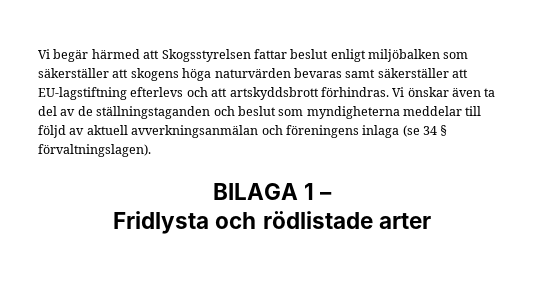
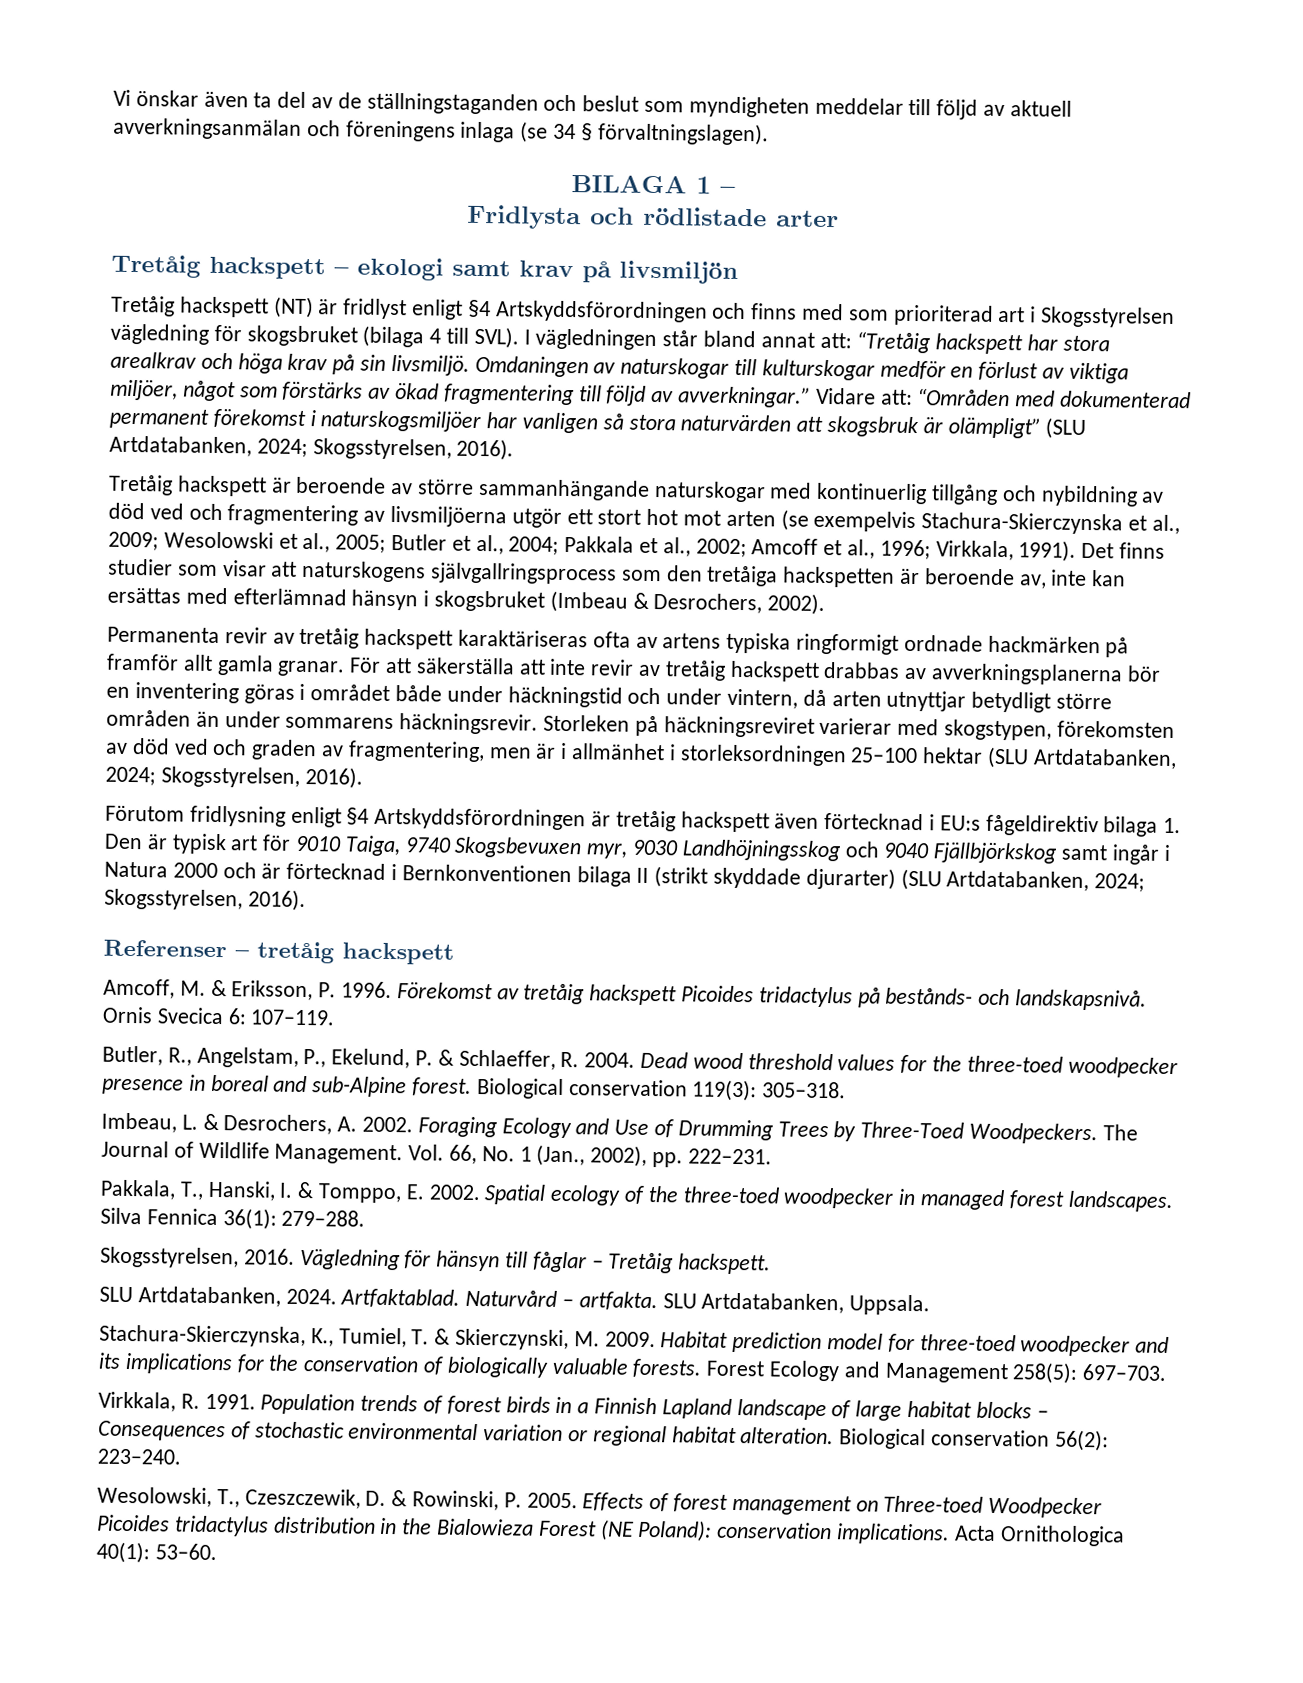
[38,49,469,62] [38,68,468,81] [38,87,405,100] Vi begär härmed att Skogsstyrelsen fattar beslut enligt miljöbalken som säkerställer att skogens höga naturvärden bevaras samt säkerställer att EU-lagstiftning efterlevs och att artskyddsbrott förhindras. Vi -> [113,89,131,106] Vi
[306,106,400,119] myndigheterna -> [688,96,810,118] myndigheten
(431, 221) none -> [111,254,738,284] [111,295,1176,328] [110,323,1110,355] [110,351,1129,384] [110,379,1192,409] [109,408,1087,439] [109,435,515,461] [108,474,1165,507] [108,502,1180,535] [108,531,1166,562] [108,558,1127,589] [107,587,826,615] [107,626,1130,658] [106,653,1161,686] [106,682,1113,713] [106,709,1175,741] [105,738,1177,770] [105,766,363,789] [105,805,1182,837] [104,833,1170,865] [104,861,1146,892] [104,888,306,912] [103,939,454,965] [103,978,1148,1011] [102,1006,336,1026] [102,1045,1178,1079] [102,1074,847,1102] [101,1112,1138,1145] [101,1140,772,1168] [100,1179,1173,1213] [100,1207,366,1230] [100,1246,772,1275] [99,1286,931,1316] [99,1324,1170,1357] [98,1352,1168,1384] [98,1391,1049,1421] [98,1420,1109,1452] [97,1448,181,1465] [97,1486,1103,1519] [97,1514,1125,1547] [96,1541,217,1564] // Tretåig hackspett – ekologi samt krav på livsmiljön // Tretåig hackspett (NT) är fridlyst enligt §4 Artskyddsförordningen och finns med som prioriterad art i Skogsstyrelsen vägledning för skogsbruket (bilaga 4 till SVL). I vägledningen står bland annat att: “Tretåig hackspett har stora arealkrav och höga krav på sin livsmiljö. Omdaningen av naturskogar till kulturskogar medför en förlust av viktiga miljöer, något som förstärks av ökad fragmentering till följd av avverkningar.” Vidare att: “Områden med dokumenterad permanent förekomst i naturskogsmiljöer har vanligen så stora naturvärden att skogsbruk är olämpligt” (SLU Artdatabanken, 2024; Skogsstyrelsen, 2016). // Tretåig hackspett är beroende av större sammanhängande naturskogar med kontinuerlig tillgång och nybildning av död ved och fragmentering av livsmiljöerna utgör ett stort hot mot arten (se exempelvis Stachura-Skierczynska et al., 2009; Wesolowski et al., 2005; Butler et al., 2004; Pakkala et al., 2002; Amcoff et al., 1996; Virkkala, 1991). Det finns studier som visar att naturskogens självgallringsprocess som den tretåiga hackspetten är beroende av, inte kan ersättas med efterlämnad hänsyn i skogsbruket (Imbeau & Desrochers, 2002). // Permanenta revir av tretåig hackspett karaktäriseras ofta av artens typiska ringformigt ordnade hackmärken på framför allt gamla granar. För att säkerställa att inte revir av tretåig hackspett drabbas av avverkningsplanerna bör en inventering göras i området både under häckningstid och under vintern, då arten utnyttjar betydligt större områden än under sommarens häckningsrevir. Storleken på häckningsreviret varierar med skogstypen, förekomsten av död ved och graden av fragmentering, men är i allmänhet i storleksordningen 25–100 hektar (SLU Artdatabanken, 2024; Skogsstyrelsen, 2016). // Förutom fridlysning enligt §4 Artskyddsförordningen är tretåig hackspett även förtecknad i EU:s fågeldirektiv bilaga 1. Den är typisk art för 9010 Taiga, 9740 Skogsbevuxen myr, 9030 Landhöjningsskog och 9040 Fjällbjörkskog samt ingår i Natura 2000 och är förtecknad i Bernkonventionen bilaga II (strikt skyddade djurarter) (SLU Artdatabanken, 2024; Skogsstyrelsen, 2016). // Referenser – tretåig hackspett // Amcoff, M. & Eriksson, P. 1996. Förekomst av tretåig hackspett Picoides tridactylus på bestånds- och landskapsnivå. Ornis Svecica 6: 107–119. // Butler, R., Angelstam, P., Ekelund, P. & Schlaeffer, R. 2004. Dead wood threshold values for the three-toed woodpecker presence in boreal and sub-Alpine forest. Biological conservation 119(3): 305–318. // Imbeau, L. & Desrochers, A. 2002. Foraging Ecology and Use of Drumming Trees by Three-Toed Woodpeckers. The Journal of Wildlife Management. Vol. 66, No. 1 (Jan., 2002), pp. 222–231. // Pakkala, T., Hanski, I. & Tomppo, E. 2002. Spatial ecology of the three-toed woodpecker in managed forest landscapes. Silva Fennica 36(1): 279–288. // Skogsstyrelsen, 2016. Vägledning för hänsyn till fåglar – Tretåig hackspett. // SLU Artdatabanken, 2024. Artfaktablad. Naturvård – artfakta. SLU Artdatabanken, Uppsala. // Stachura-Skierczynska, K., Tumiel, T. & Skierczynski, M. 2009. Habitat prediction model for three-toed woodpecker and its implications for the conservation of biologically valuable forests. Forest Ecology and Management 258(5): 697–703. // Virkkala, R. 1991. Population trends of forest birds in a Finnish Lapland landscape of large habitat blocks – Consequences of stochastic environmental variation or regional habitat alteration. Biological conservation 56(2): 223–240. // Wesolowski, T., Czeszczewik, D. & Rowinski, P. 2005. Effects of forest management on Three-toed Woodpecker Picoides tridactylus distribution in the Bialowieza Forest (NE Poland): conservation implications. Acta Ornithologica 40(1): 53–60.

